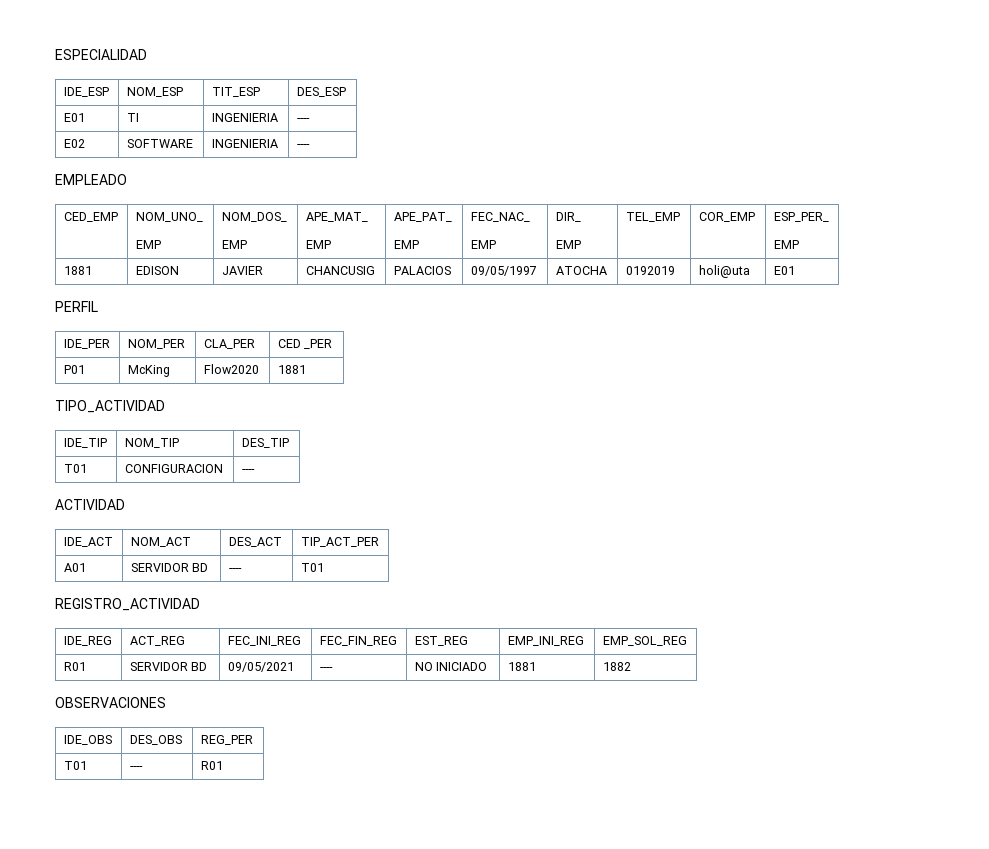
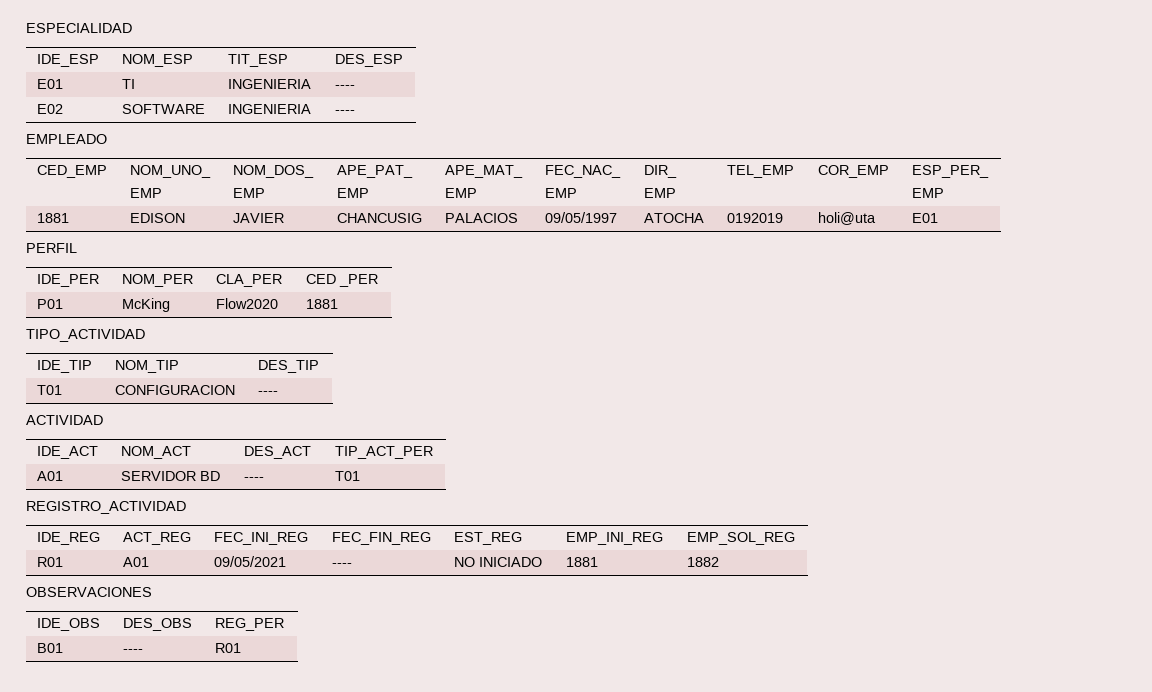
[305,212,368,222] [305,240,331,249] [393,212,452,222] APE_MAT_ // EMP | APE_PAT_ -> [337,165,414,178] [337,188,370,198] [445,165,524,178] APE_PAT_ // EMP | APE_MAT_
[129,662,208,671] SERVIDOR BD -> [123,557,150,567] A01
[63,761,87,770] T01 -> [37,643,64,653] B01

